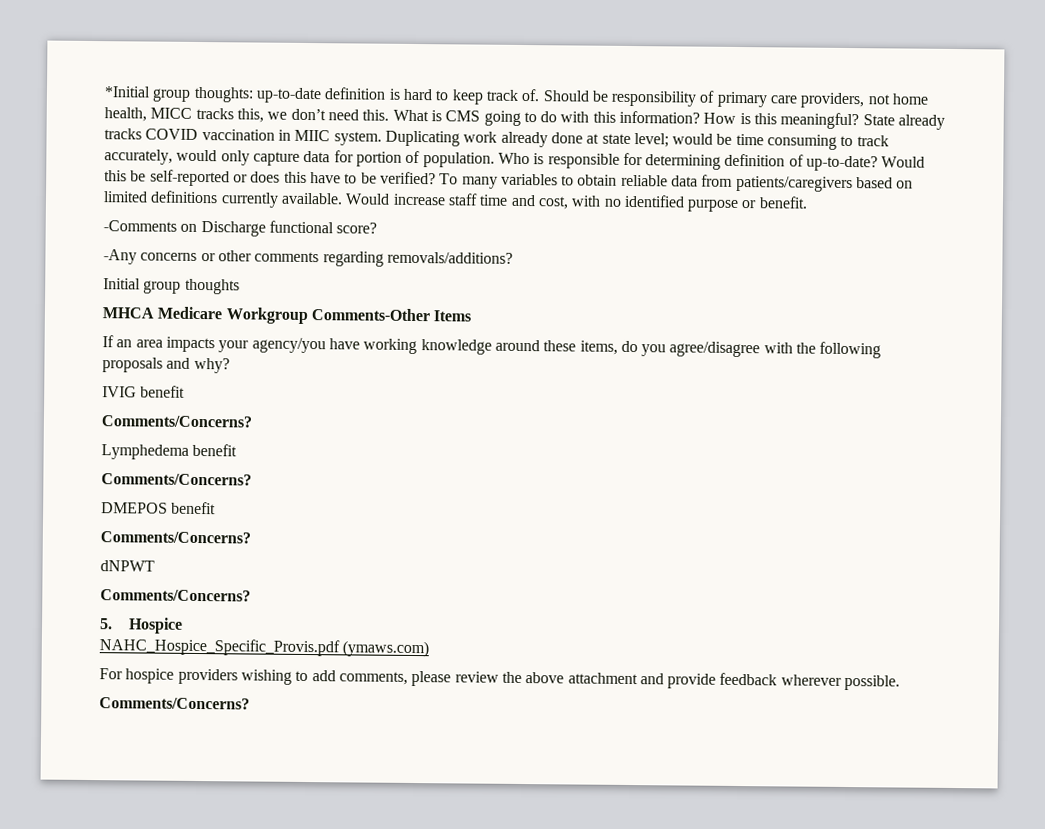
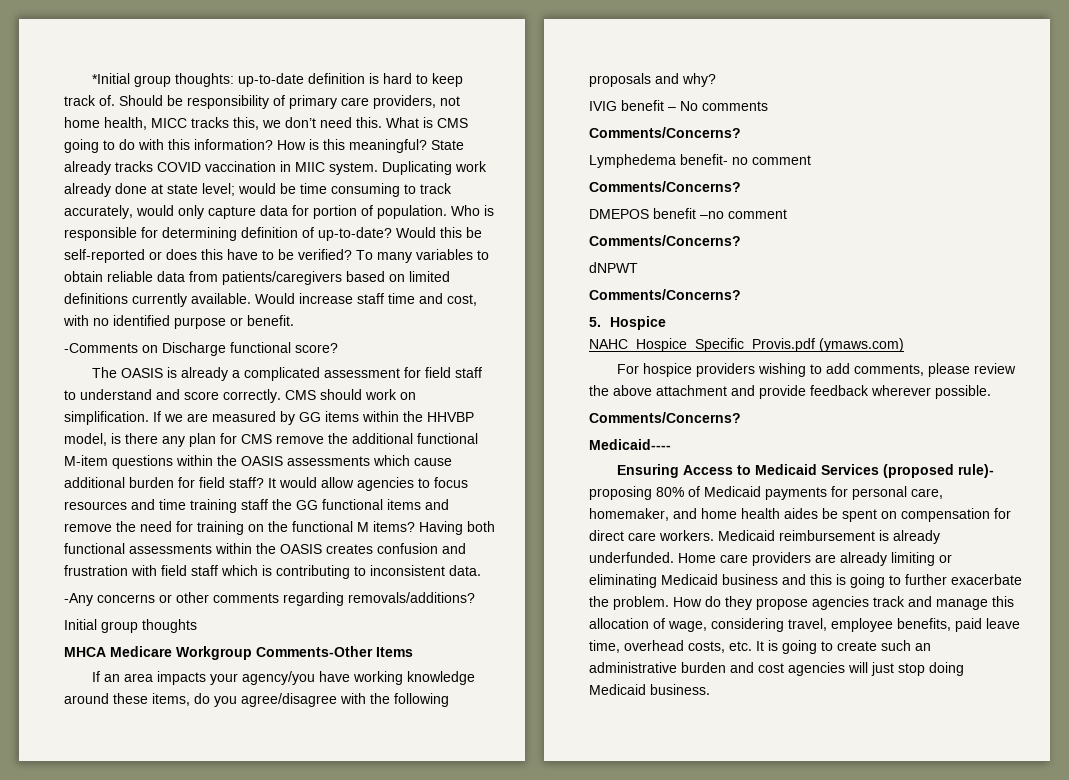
(378, 228) none -> [92,367,483,381] [64,389,416,403] [64,411,474,425] [64,433,478,447] [64,455,452,469] [64,477,468,491] [64,499,449,513] [64,521,495,535] [64,543,466,554] [64,565,481,579] // The OASIS is already a complicated assessment for field staff to understand and score correctly. CMS should work on simplification. If we are measured by GG items within the HHVBP model, is there any plan for CMS remove the additional functional M-item questions within the OASIS assessments which cause additional burden for field staff? It would allow agencies to focus resources and time training staff the GG functional items and remove the need for training on the functional M items? Having both functional assessments within the OASIS creates confusion and frustration with field staff which is contributing to inconsistent data.
(186, 391) none -> [668,101,768,111] – No comments
[192,443,238,457] benefit -> [680,154,811,165] benefit- no comment
(217, 508) none -> [700,209,787,219] –no comment
(250, 703) none -> [589,439,671,450] [617,464,995,478] [589,486,943,500] [589,508,1011,522] [589,530,940,544] [589,552,952,566] [589,574,1022,588] [589,596,1014,610] [589,618,1020,632] [589,640,931,654] [589,662,964,676] [589,684,710,695] // Medicaid---- // Ensuring Access to Medicaid Services (proposed rule)- proposing 80% of Medicaid payments for personal care, homemaker, and home health aides be spent on compensation for direct care workers. Medicaid reimbursement is already underfunded. Home care providers are already limiting or eliminating Medicaid business and this is going to further exacerbate the problem. How do they propose agencies track and manage this allocation of wage, considering travel, employee benefits, paid leave time, overhead costs, etc. It is going to create such an administrative burden and cost agencies will just stop doing Medicaid business.

